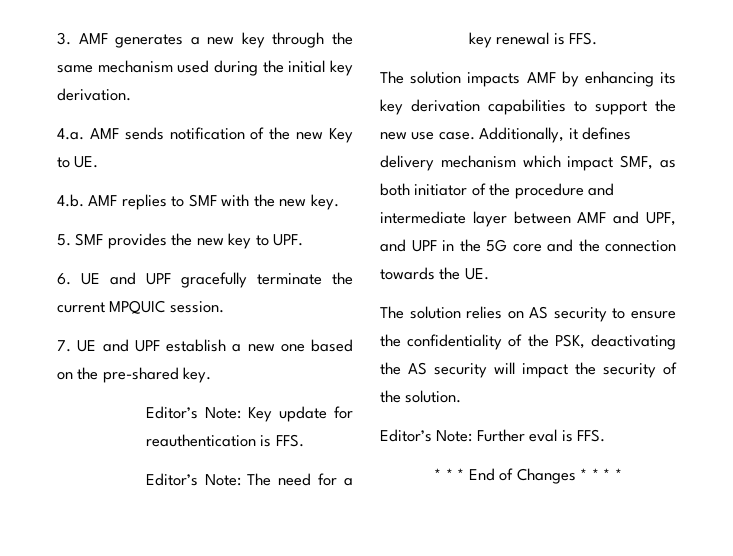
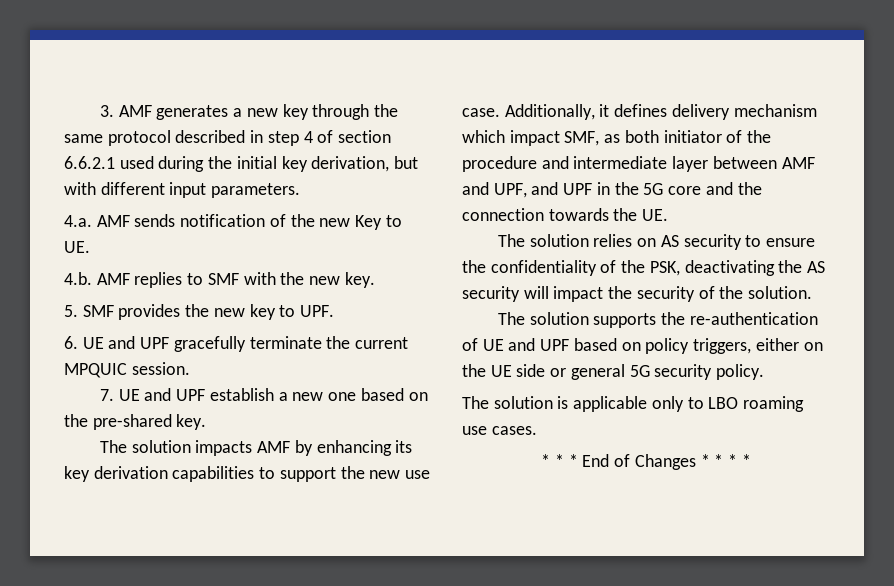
[97,60,173,73] mechanism -> [107,130,392,146] [64,156,115,169] protocol described in step 4 of section 6.6.2.1
[57,88,131,101] derivation. -> [311,156,419,172] [64,182,301,198] derivation, but with different input parameters.
[145,406,354,422] [145,434,304,447] [145,473,353,486] [468,32,598,48] // Editor’s Note: Key update for reauthentication is FFS. // Editor’s Note: The need for a key renewal is FFS. -> (207, 422) none
[380,429,606,442] Editor’s Note: Further eval is FFS. -> [497,312,818,328] [462,338,823,354] [462,364,765,380] [462,396,805,412] [462,426,537,435] The solution supports the re-authentication of UE and UPF based on policy triggers, either on the UE side or general 5G security policy. // The solution is applicable only to LBO roaming use cases.

